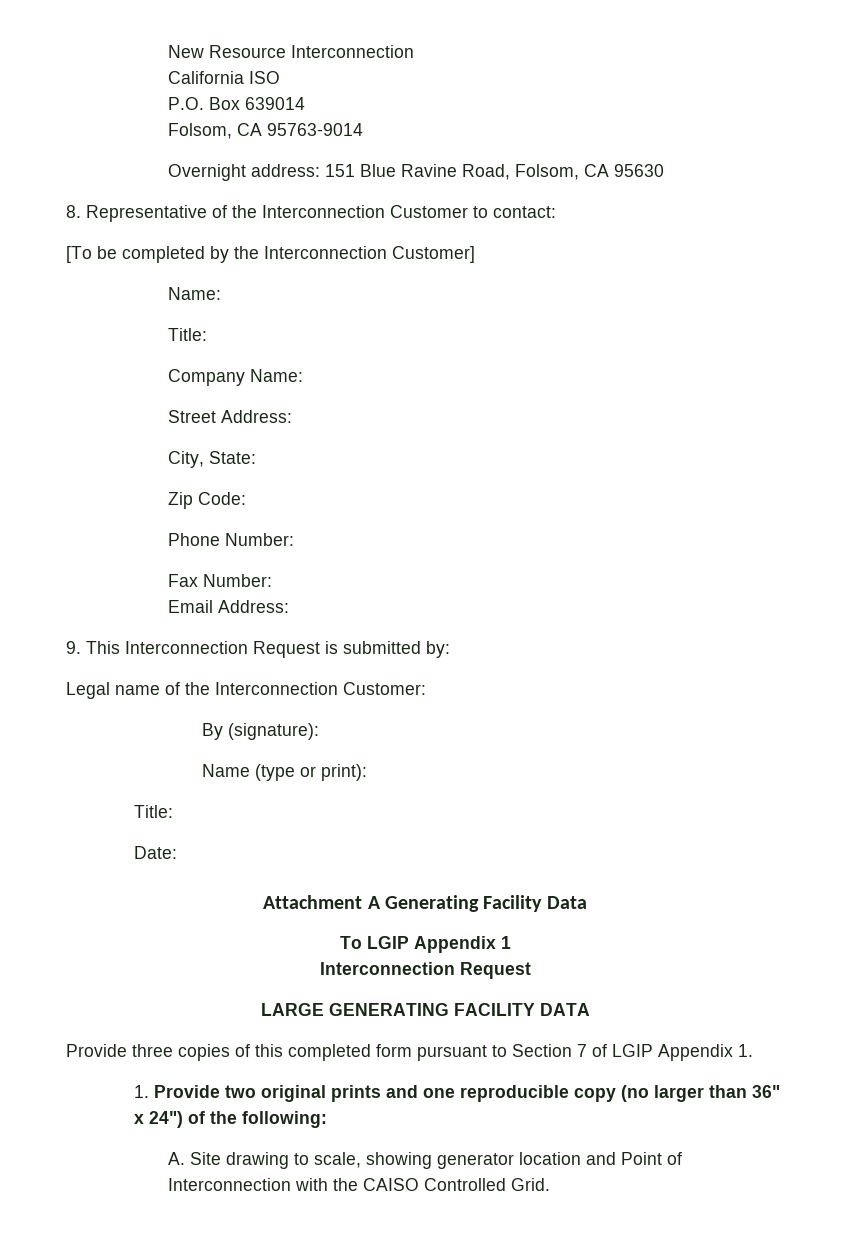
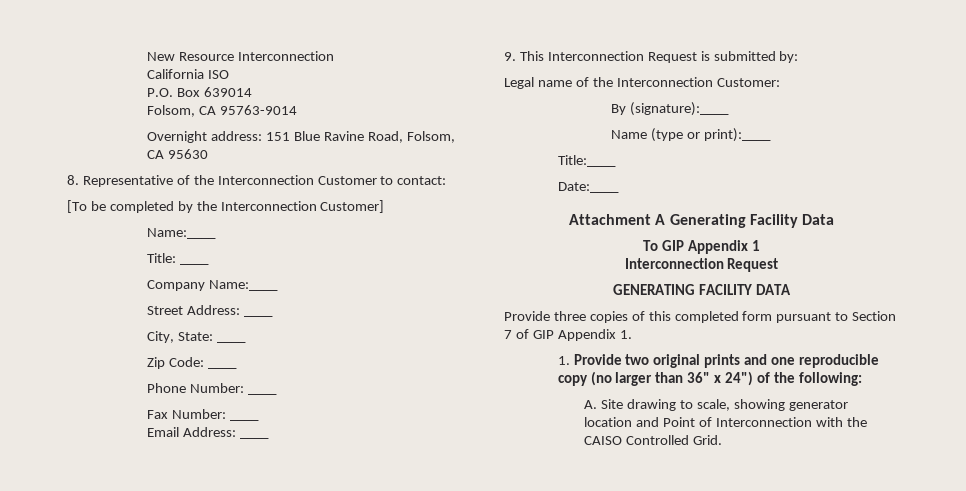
[167,287,221,300] [167,328,207,341] Name: // Title: -> [147,228,217,239] [147,253,177,263] [180,263,210,265] Name:____ // Title: ____
[249,369,303,382] Name: -> [209,280,279,291] Name:____
(292, 416) none -> [244,315,274,317] ____
(256, 457) none -> [217,341,247,343] ____
(246, 498) none -> [208,367,238,369] ____
(294, 539) none -> [248,393,278,395] ____
(272, 580) none -> [230,419,260,421] ____
(289, 606) none -> [240,437,270,439] ____
[227,723,319,740] (signature): -> [630,102,730,116] (signature):____
[320,764,367,781] [133,805,173,818] [133,846,177,859] print): // Title: // Date: -> [704,128,772,142] [557,155,616,167] [557,182,619,193] print):____ // Title:____ // Date:____
[366,936,409,949] LGIP -> [662,240,685,251] GIP
[260,1003,324,1016] LARGE -> (779, 265) none
[612,1044,653,1057] LGIP -> [532,330,554,339] GIP

